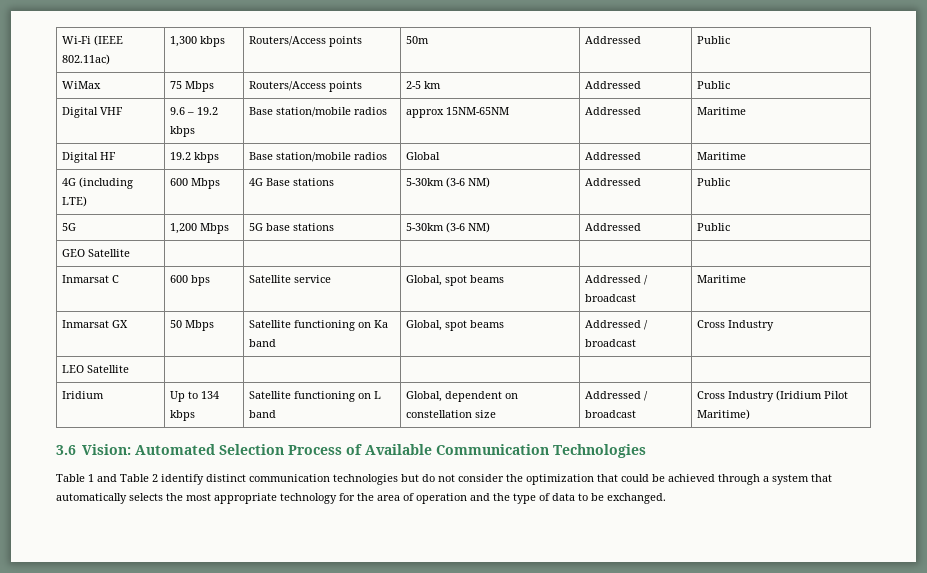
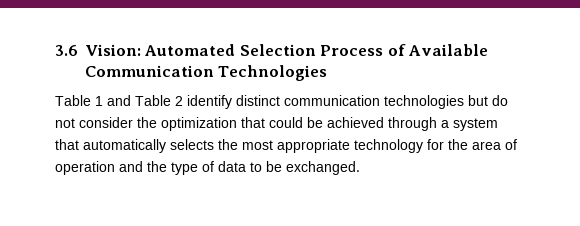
[61,35,123,46] [61,54,110,65] [169,36,225,47] [248,36,362,47] [405,36,429,44] [584,36,641,44] [696,36,730,44] [61,81,101,89] [169,81,214,92] [248,81,362,92] [405,81,441,89] [584,81,641,89] [696,81,730,89] [61,107,123,118] [169,107,218,115] [169,126,195,137] [248,107,387,117] [405,107,509,118] [584,107,641,115] [696,107,746,115] [61,152,116,163] [169,152,219,163] [248,152,387,162] [405,152,440,160] [584,152,641,160] [696,152,746,160] [61,177,133,189] [61,196,87,207] [169,178,220,189] [248,178,334,186] [405,177,490,188] [584,178,641,186] [696,178,730,186] [61,223,76,231] [169,223,229,234] [248,223,334,231] [405,222,490,233] [584,223,641,231] [696,223,730,231] [61,249,130,257] [61,275,119,283] [169,275,210,286] [248,275,331,283] [405,275,504,286] [584,275,648,285] [584,294,636,302] [696,275,746,283] [61,320,128,328] [169,320,214,331] [248,320,388,331] [248,339,276,347] [405,320,504,331] [584,320,648,330] [584,339,636,347] [696,320,774,331] [61,365,129,373] [61,391,104,399] [169,391,219,402] [169,410,195,421] [248,391,381,402] [248,410,276,418] [405,391,518,402] [405,410,496,418] [584,391,648,401] [584,410,636,418] [696,390,848,402] [696,409,750,420] Wi-Fi (IEEE 802.11ac) | 1,300 kbps | Routers/Access points | 50m | Addressed | Public // WiMax | 75 Mbps | Routers/Access points | 2-5 km | Addressed | Public // Digital VHF | 9.6 – 19.2 kbps | Base station/mobile radios | approx 15NM-65NM | Addressed | Maritime // Digital HF | 19.2 kbps | Base station/mobile radios | Global | Addressed | Maritime // 4G (including LTE) | 600 Mbps | 4G Base stations | 5-30km (3-6 NM) | Addressed | Public // 5G | 1,200 Mbps | 5G base stations | 5-30km (3-6 NM) | Addressed | Public // GEO Satellite | | | | | // Inmarsat C | 600 bps | Satellite service | Global, spot beams | Addressed / broadcast | Maritime // Inmarsat GX | 50 Mbps | Satellite functioning on Ka band | Global, spot beams | Addressed / broadcast | Cross Industry // LEO Satellite | | | | | // Iridium | Up to 134 kbps | Satellite functioning on L band | Global, dependent on constellation size | Addressed / broadcast | Cross Industry (Iridium Pilot Maritime) // -> (55, 50) none

